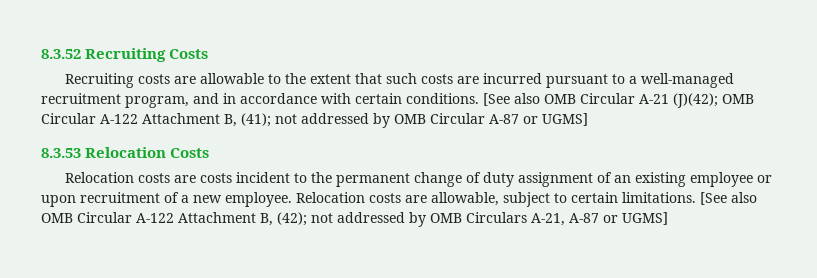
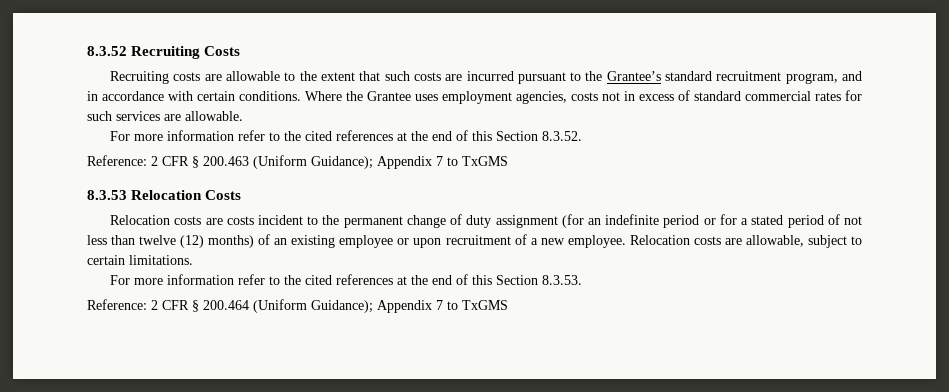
[628,73,734,88] a well-managed -> [585,71,713,81] the Grantee’s standard
[483,93,754,108] [41,113,588,128] [See also OMB Circular A-21 (J)(42); OMB Circular A-122 Attachment B, (41); not addressed by OMB Circular A-87 or UGMS] -> [305,90,862,104] [87,111,243,121] [110,130,583,141] [87,155,508,169] Where the Grantee uses employment agencies, costs not in excess of standard commercial rates for such services are allowable. // For more information refer to the cited references at the end of this Section 8.3.52. // Reference: 2 CFR § 200.463 (Uniform Guidance); Appendix 7 to TxGMS
(593, 179) none -> [561,214,863,228] [87,235,255,248] (for an indefinite period or for a stated period of not less than twelve (12) months)
[700,192,757,205] [41,212,668,227] [See also OMB Circular A-122 Attachment B, (42); not addressed by OMB Circulars A-21, A-87 or UGMS] -> [110,274,583,285] [87,299,508,313] // For more information refer to the cited references at the end of this Section 8.3.53. // Reference: 2 CFR § 200.464 (Uniform Guidance); Appendix 7 to TxGMS

